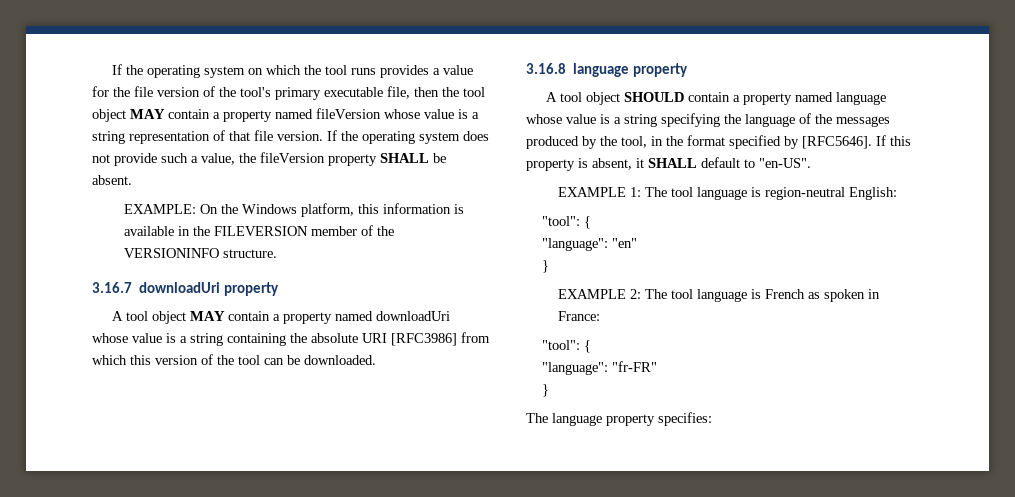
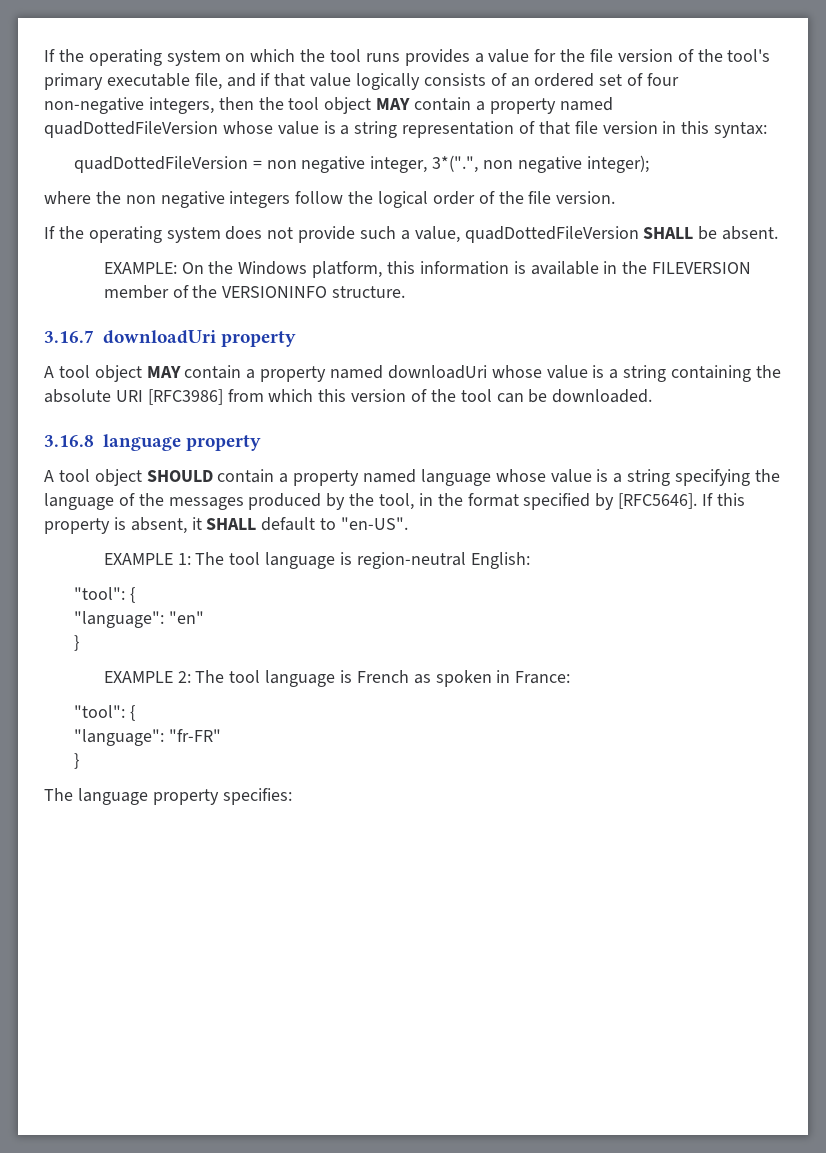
(410, 92) none -> [226,73,680,90] [44,97,214,114] and if that value logically consists of an ordered set of four non-negative integers,
[316,108,381,119] fileVersion -> [44,121,218,138] quadDottedFileVersion
(273, 135) none -> [602,121,768,138] [73,155,649,173] [44,191,552,208] version in this syntax: // quadDottedFileVersion = non negative integer, 3*(".", non negative integer); // where the non negative integers follow the logical order of the file
(323, 136) none -> (616, 197) //
[239,152,377,166] the fileVersion property -> [464,226,639,243] quadDottedFileVersion

